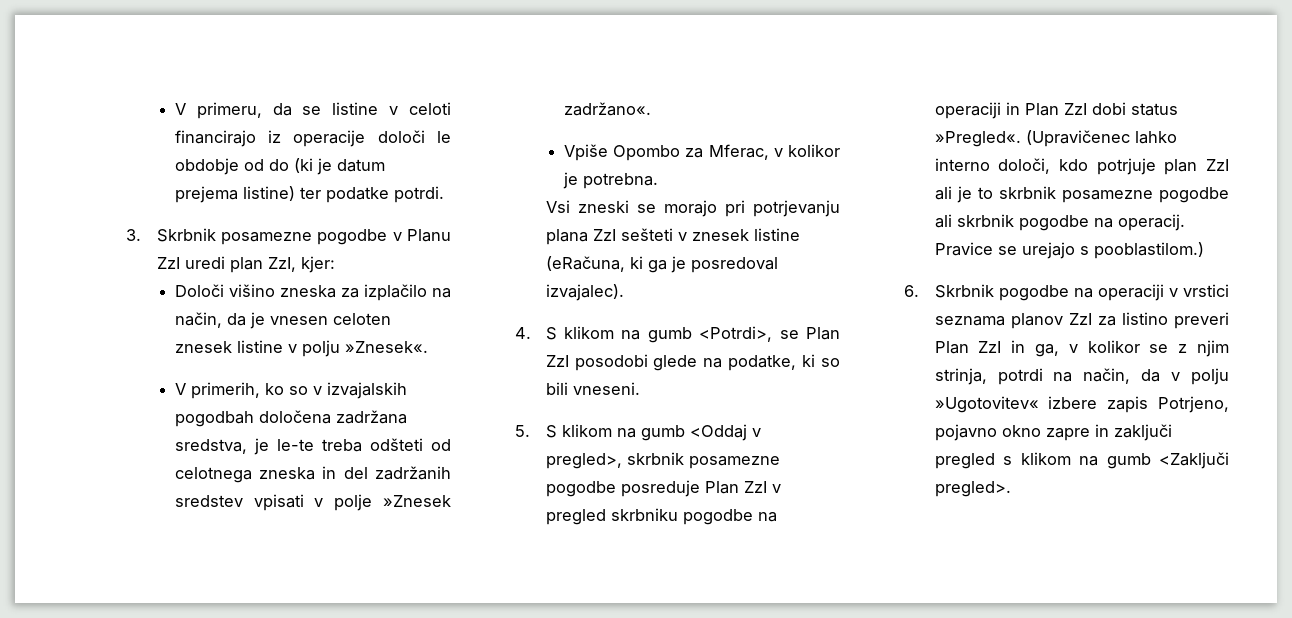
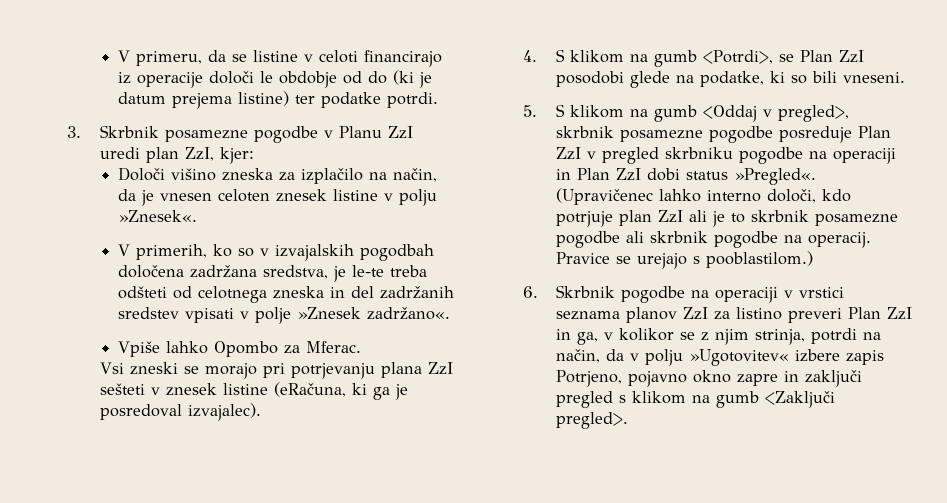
(608, 152) none -> [165,341,208,354] lahko
[708,144,840,160] [562,172,658,189] Mferac, v kolikor je potrebna. -> [305,341,361,353] Mferac.

